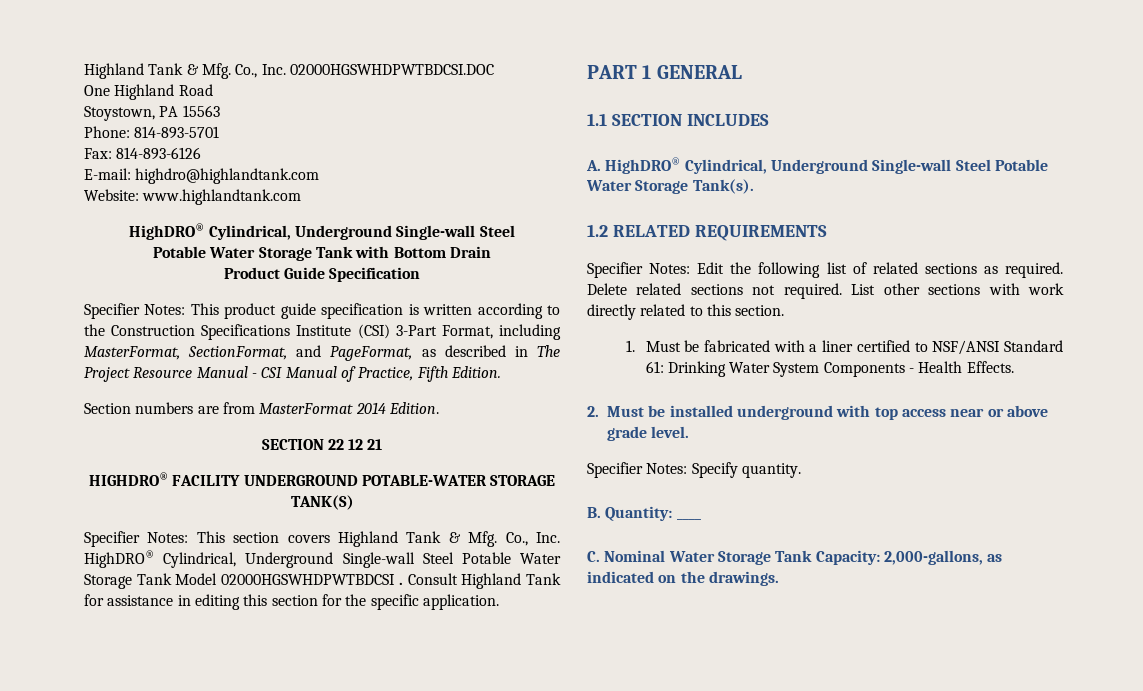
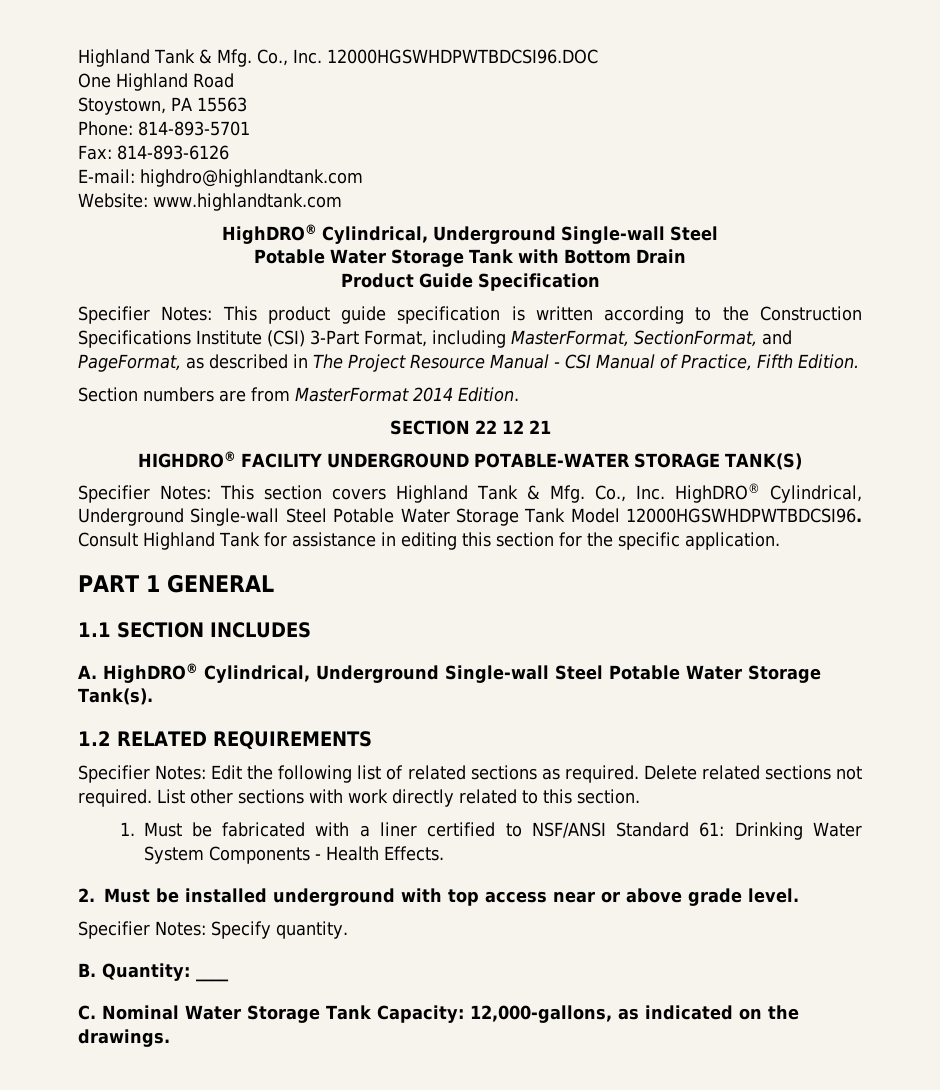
[84,63,494,79] Highland Tank & Mfg. Co., Inc. 02000HGSWHDPWTBDCSI.DOC -> [78,49,598,67] Highland Tank & Mfg. Co., Inc. 12000HGSWHDPWTBDCSI96.DOC
[221,574,403,585] 02000HGSWHDPWTBDCSI . -> [626,508,862,523] 12000HGSWHDPWTBDCSI96.
[883,550,983,565] 2,000-gallons, -> [469,1005,612,1023] 12,000-gallons,

